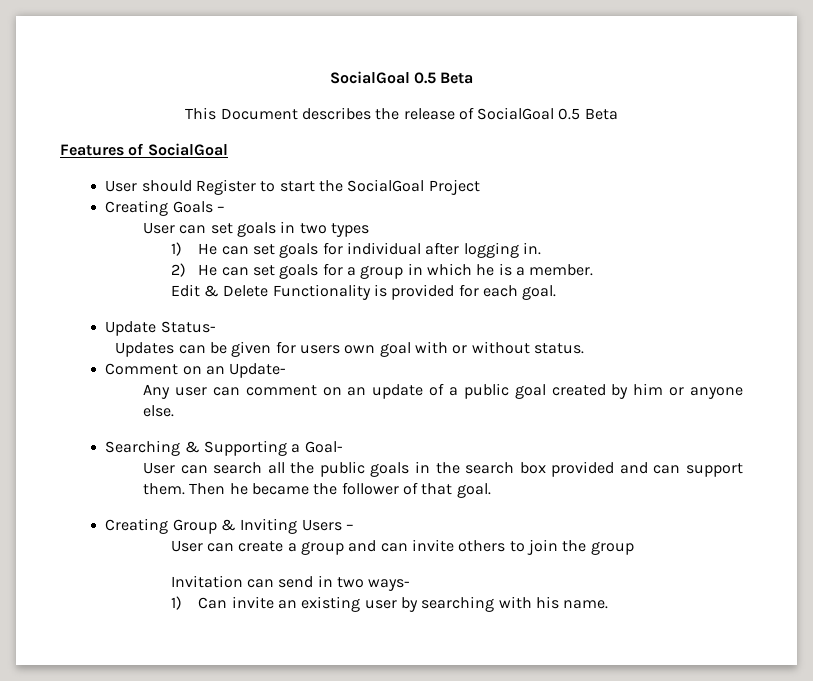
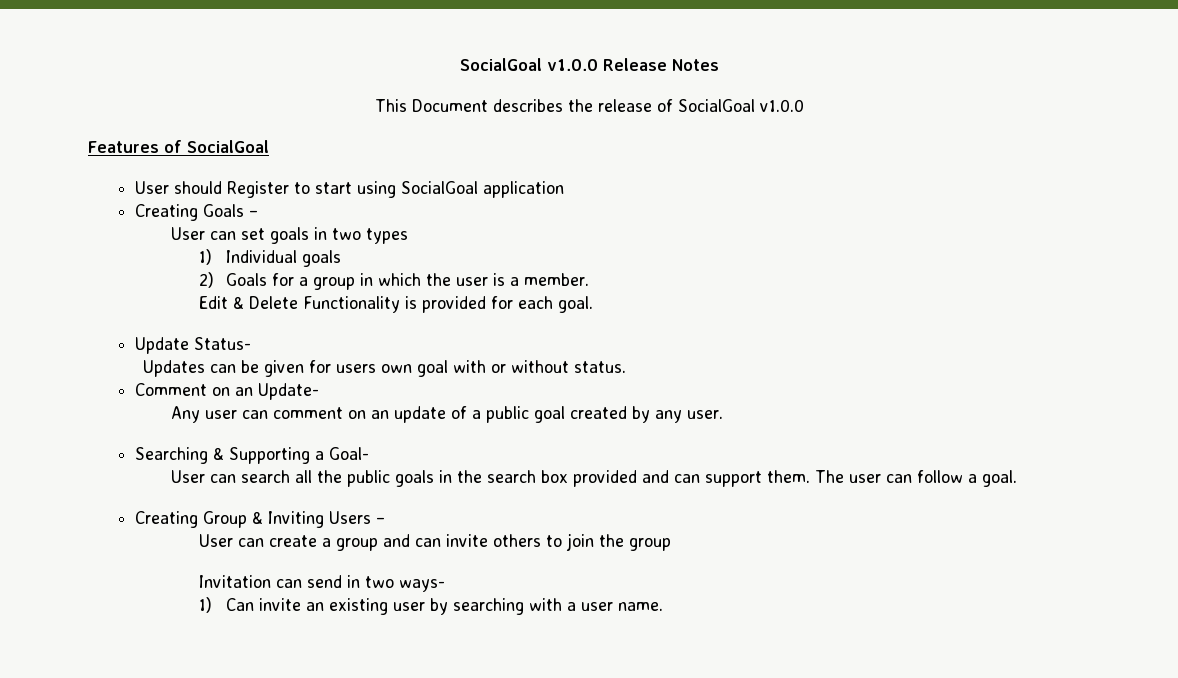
[329,71,474,84] SocialGoal 0.5 Beta -> [459,58,719,71] SocialGoal v1.0.0 Release Notes
[558,108,618,120] 0.5 Beta -> [759,99,804,112] v1.0.0
[318,179,480,195] the SocialGoal Project -> [356,181,564,198] using SocialGoal application
[198,242,542,258] [170,263,319,279] He can set goals for individual after logging in. // 2) He can set goals -> [226,250,342,267] [198,272,268,288] Individual goals // 2) Goals
[476,264,495,276] he -> [426,273,489,286] the user
[633,383,743,399] [143,405,175,417] him or anyone else. -> [654,410,723,423] any user.
[189,482,453,495] Then he became the follower of that -> [814,470,977,483] The user can follow a
[536,596,560,609] his -> [567,602,614,611] a user

